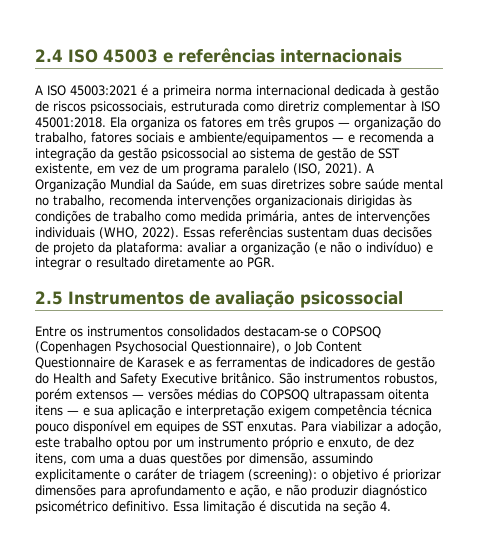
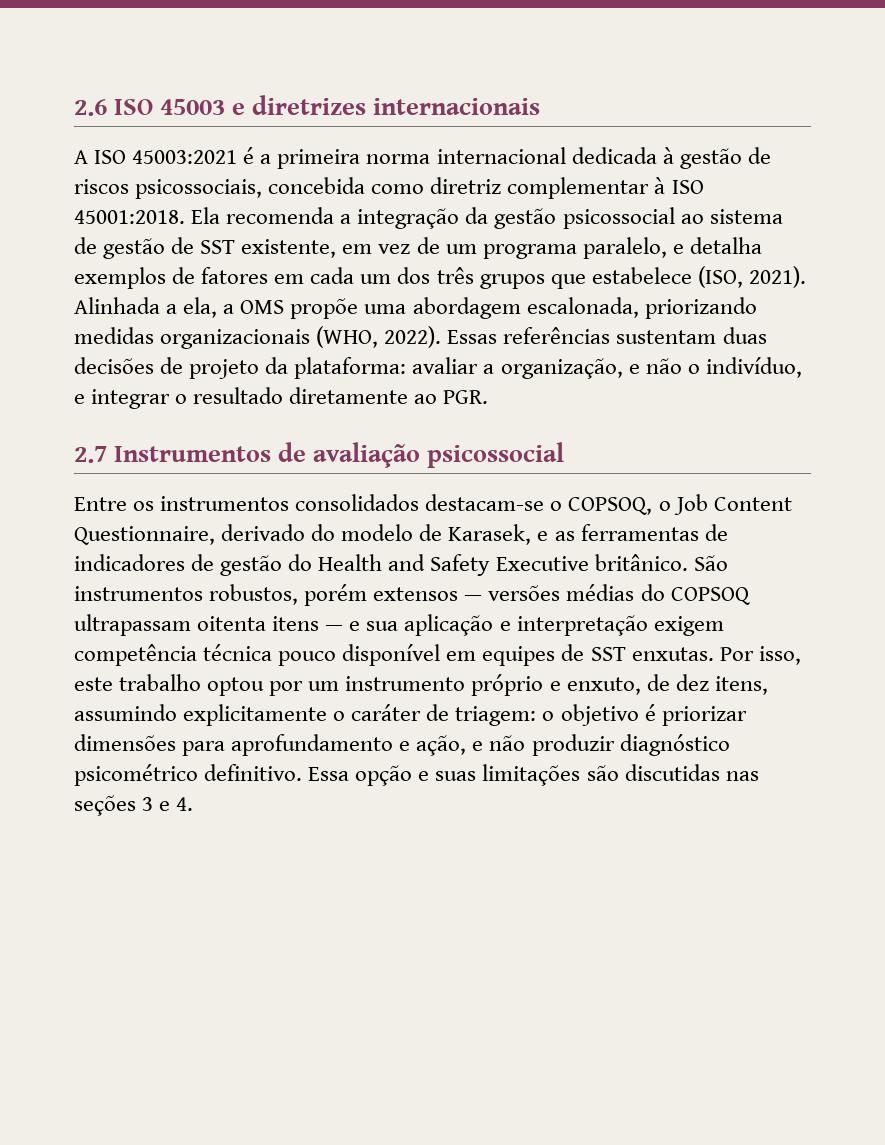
[35,49,63,62] 2.4 -> [74,99,107,116] 2.6
[178,48,275,63] referências -> [252,95,367,115] diretrizes
[171,101,239,112] estruturada -> [268,177,366,194] concebida
[131,116,441,130] [35,132,355,145] organiza os fatores em três grupos — organização do trabalho, fatores sociais e ambiente/equipamentos — e -> (221, 215) none
[243,163,374,176] [35,178,443,192] [35,194,412,208] [35,210,430,224] [35,227,95,238] paralelo (ISO, 2021). A Organização Mundial da Saúde, em suas diretrizes sobre saúde mental no trabalho, recomenda intervenções organizacionais dirigidas às condições de trabalho como medida primária, antes de intervenções individuais -> [582,237,762,259] [74,266,806,289] [74,297,757,319] [74,327,311,349] paralelo, e detalha exemplos de fatores em cada um dos três grupos que estabelece (ISO, 2021). Alinhada a ela, a OMS propõe uma abordagem escalonada, priorizando medidas organizacionais
[241,241,326,255] organização (e -> [500,358,640,379] organização, e
[366,241,422,254] indivíduo) -> [705,357,802,378] indivíduo,
[35,291,63,305] 2.5 -> [74,446,107,463] 2.7
[332,326,381,338] [35,341,362,354] [35,357,184,369] COPSOQ (Copenhagen Psychosocial Questionnaire), o Job Content Questionnaire de Karasek -> [568,494,792,515] [74,524,532,545] COPSOQ, o Job Content Questionnaire, derivado do modelo de Karasek,
[301,420,442,434] Para viabilizar a adoção, -> [719,646,801,665] Por isso,
[71,452,308,466] com uma a duas questões por dimensão, -> (768, 685) none
[199,469,317,482] triagem (screening): -> [455,706,537,726] triagem:
[203,500,376,514] limitação é discutida na seção -> [355,764,759,786] [74,795,171,816] opção e suas limitações são discutidas nas seções 3 e

